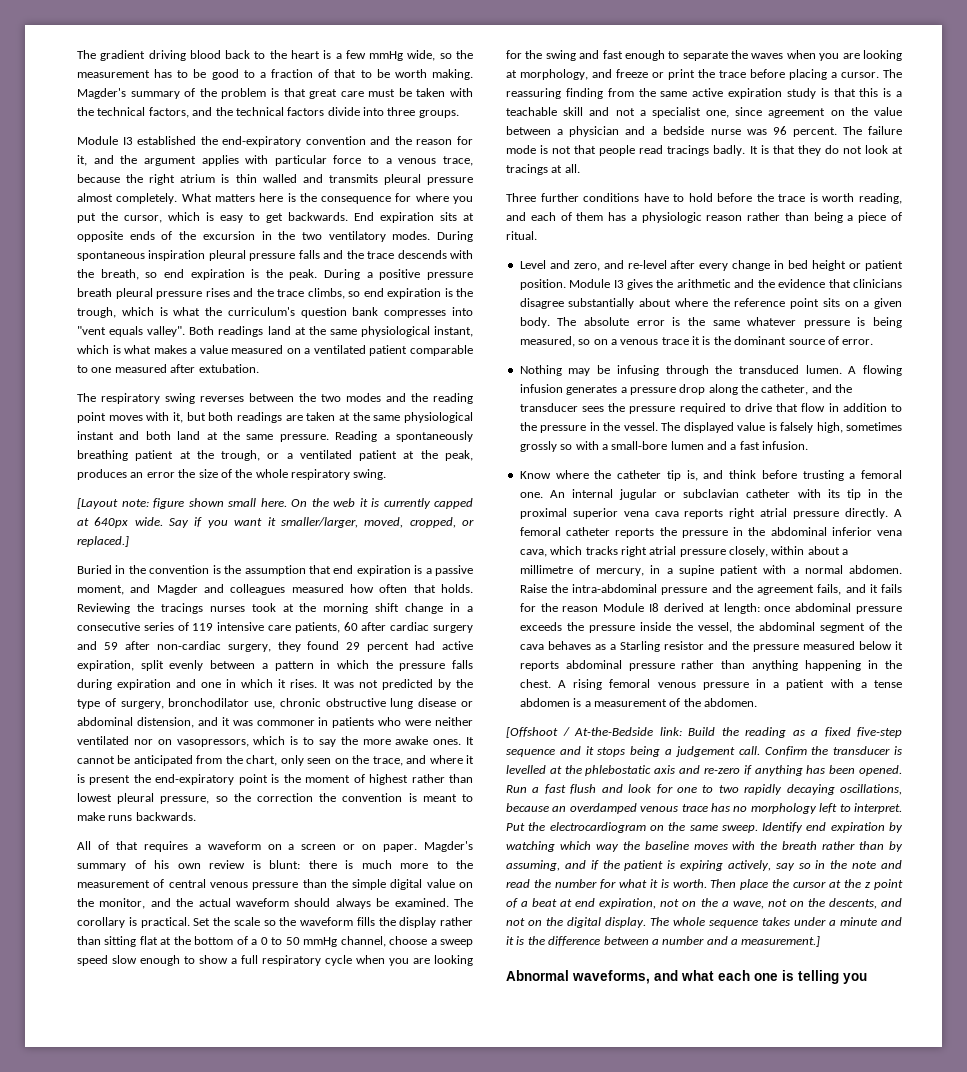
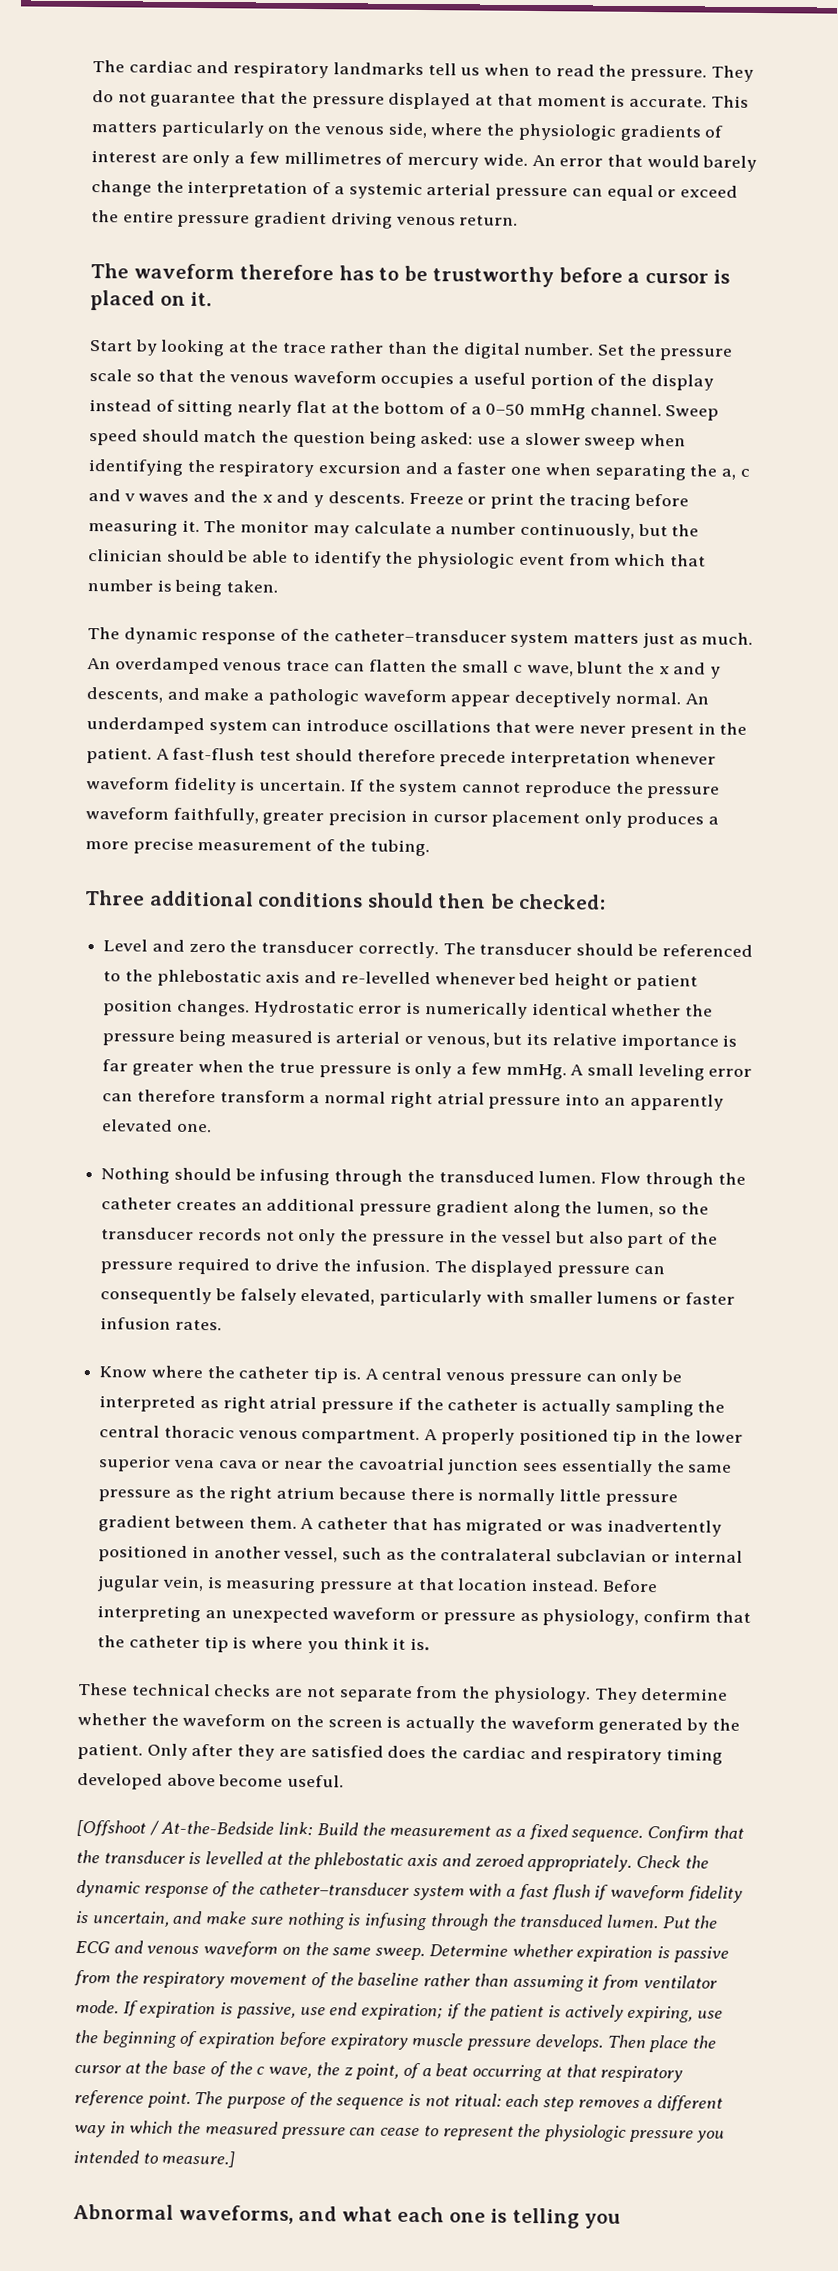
[77,50,473,61] [77,69,473,80] [77,88,473,99] [77,107,459,118] [77,136,473,147] [77,155,473,166] [77,174,473,185] [77,193,474,204] [77,212,474,223] [77,231,473,242] [77,250,474,261] [77,269,473,280] [77,288,473,299] [77,307,473,318] [77,326,473,337] [77,345,473,356] [77,364,259,373] [77,393,473,404] [77,412,474,423] [77,431,473,442] [77,450,473,461] [77,469,387,480] [77,498,473,509] [77,517,475,528] [77,536,129,547] [77,565,474,576] [77,584,473,595] [77,603,474,614] [77,622,474,633] [77,641,473,652] [77,660,473,671] [77,679,473,690] [77,698,473,709] [77,717,473,728] [77,736,474,747] [77,755,474,766] [77,774,473,785] [77,793,473,804] [77,812,196,821] [77,841,474,852] [77,860,473,871] [77,879,474,890] [77,898,473,909] [77,917,473,928] [77,936,137,947] The gradient driving blood back to the heart is a few mmHg wide, so the measurement has to be good to a fraction of that to be worth making. Magder's summary of the problem is that great care must be taken with the technical factors, and the technical factors divide into three groups. // Module I3 established the end-expiratory convention and the reason for it, and the argument applies with particular force to a venous trace, because the right atrium is thin walled and transmits pleural pressure almost completely. What matters here is the consequence for where you put the cursor, which is easy to get backwards. End expiration sits at opposite ends of the excursion in the two ventilatory modes. During spontaneous inspiration pleural pressure falls and the trace descends with the breath, so end expiration is the peak. During a positive pressure breath pleural pressure rises and the trace climbs, so end expiration is the trough, which is what the curriculum's question bank compresses into "vent equals valley". Both readings land at the same physiological instant, which is what makes a value measured on a ventilated patient comparable to one measured after extubation. // The respiratory swing reverses between the two modes and the reading point moves with it, but both readings are taken at the same physiological instant and both land at the same pressure. Reading a spontaneously breathing patient at the trough, or a ventilated patient at the peak, produces an error the size of the whole respiratory swing. // [Layout note: figure shown small here. On the web it is currently capped at 640px wide. Say if you want it smaller/larger, moved, cropped, or replaced.] // Buried in the convention is the assumption that end expiration is a passive moment, and Magder and colleagues measured how often that holds. Reviewing the tracings nurses took at the morning shift change in a consecutive series of 119 intensive care patients, 60 after cardiac surgery and 59 after non-cardiac surgery, they found 29 percent had active expiration, split evenly between a pattern in which the pressure falls during expiration and one in which it rises. It was not predicted by the type of surgery, bronchodilator use, chronic obstructive lung disease or abdominal distension, and it was commoner in patients who were neither ventilated nor on vasopressors, which is to say the more awake ones. It cannot be anticipated from the chart, only seen on the trace, and where it is present the end-expiratory point is the moment of highest rather than lowest pleural pressure, so the correction the convention is meant to make runs backwards. // All of that requires a waveform on a screen or on paper. Magder's summary of his own review is blunt: there is much more to the measurement of central venous pressure than the simple digital value on the monitor, and the actual waveform should always be examined. The corollary is practical. Set the scale so the waveform fills the display rather than sitting -> [92,60,754,82] [92,90,749,110] [91,120,725,142] [91,150,758,172] [91,180,738,202] [91,210,519,229] [90,263,731,288] [90,290,213,311] [89,339,734,361] [89,369,714,391] [89,399,293,417] The cardiac and respiratory landmarks tell us when to read the pressure. They do not guarantee that the pressure displayed at that moment is accurate. This matters particularly on the venous side, where the physiologic gradients of interest are only a few millimetres of mercury wide. An error that would barely change the interpretation of a systemic arterial pressure can equal or exceed the entire pressure gradient driving venous return. // The waveform therefore has to be trustworthy before a cursor is placed on it. // Start by looking at the trace rather than the digital number. Set the pressure scale so that the venous waveform occupies a useful portion of the display instead of sitting nearly
[260,936,473,947] [77,955,473,966] [506,50,902,61] [506,69,902,80] [506,88,902,99] [506,107,902,118] [506,126,902,137] [506,145,903,156] [506,164,580,175] [506,193,902,204] [506,212,902,223] [506,231,537,240] [519,260,903,271] [519,279,902,290] [519,298,903,309] [519,317,902,328] [519,336,874,347] 0 to 50 mmHg channel, choose a sweep speed slow enough to show a full respiratory cycle when you are looking for the swing and fast enough to separate the waves when you are looking at morphology, and freeze or print the trace before placing a cursor. The reassuring finding from the same active expiration study is that this is a teachable skill and not a specialist one, since agreement on the value between a physician and a bedside nurse was 96 percent. The failure mode is not that people read tracings badly. It is that they do not look at tracings at all. // Three further conditions have to hold before the trace is worth reading, and each of them has a physiologic reason rather than being a piece of ritual. // Level and zero, and re-level after every change in bed height or patient position. Module I3 gives the arithmetic and the evidence that clinicians disagree substantially about where the reference point sits on a given body. The absolute error is the same whatever pressure is being measured, so on a venous trace it is the dominant source of error. -> [485,403,720,421] [89,429,686,450] [88,459,750,481] [88,489,690,510] [88,519,700,540] [88,549,706,569] [87,579,279,597] [87,627,754,649] [87,657,722,679] [86,687,709,708] [86,717,748,739] [86,747,716,768] [86,777,721,799] [85,807,719,829] [85,837,430,857] [85,890,607,910] [103,939,753,959] [103,969,698,991] [103,999,714,1019] [102,1029,738,1051] [102,1059,753,1081] [102,1089,724,1111] [102,1119,212,1133] 0–50 mmHg channel. Sweep speed should match the question being asked: use a slower sweep when identifying the respiratory excursion and a faster one when separating the a, c and v waves and the x and y descents. Freeze or print the tracing before measuring it. The monitor may calculate a number continuously, but the clinician should be able to identify the physiologic event from which that number is being taken. // The dynamic response of the catheter–transducer system matters just as much. An overdamped venous trace can flatten the small c wave, blunt the x and y descents, and make a pathologic waveform appear deceptively normal. An underdamped system can introduce oscillations that were never present in the patient. A fast-flush test should therefore precede interpretation whenever waveform fidelity is uncertain. If the system cannot reproduce the pressure waveform faithfully, greater precision in cursor placement only produces a more precise measurement of the tubing. // Three additional conditions should then be checked: // Level and zero the transducer correctly. The transducer should be referenced to the phlebostatic axis and re-levelled whenever bed height or patient position changes. Hydrostatic error is numerically identical whether the pressure being measured is arterial or venous, but its relative importance is far greater when the true pressure is only a few mmHg. A small leveling error can therefore transform a normal right atrial pressure into an apparently elevated one.
[568,368,591,376] may -> [173,1167,232,1181] should
[848,365,902,376] [519,384,853,395] [519,403,604,412] A flowing infusion generates a pressure drop along the catheter, and the transducer sees -> [600,1171,746,1189] [101,1197,709,1218] [101,1227,687,1249] Flow through the catheter creates an additional pressure gradient along the lumen, so the transducer records not only the pressure in the vessel but also part of
[776,403,902,412] [519,422,903,433] [519,441,809,452] that flow in addition to the pressure in the vessel. The displayed value is falsely high, sometimes grossly so with a small-bore lumen and a fast infusion. -> [323,1259,665,1278] [100,1287,735,1307] [100,1317,222,1331] the infusion. The displayed pressure can consequently be falsely elevated, particularly with smaller lumens or faster infusion rates.
[686,470,902,481] [519,489,840,500] is, and think before trusting a femoral one. An internal jugular or subclavian catheter with its -> [341,1367,682,1387] [99,1395,726,1417] [99,1425,609,1446] is. A central venous pressure can only be interpreted as right atrial pressure if the catheter is actually sampling the central thoracic venous compartment. A properly positioned
[519,508,567,519] proximal -> [694,1430,743,1443] lower
[684,508,902,519] [519,527,902,538] [519,546,849,557] [519,565,902,576] [519,584,902,595] [519,603,902,614] [519,622,902,633] [519,641,903,652] [519,660,902,671] [519,679,902,690] [519,698,757,707] reports right atrial pressure directly. A femoral catheter reports the pressure in the abdominal inferior vena cava, which tracks right atrial pressure closely, within about a millimetre of mercury, in a supine patient with a normal abdomen. Raise the intra-abdominal pressure and the agreement fails, and it fails for the reason Module I8 derived at length: once abdominal pressure exceeds the pressure inside the vessel, the abdominal segment of the cava behaves as a Starling resistor and the pressure measured below it reports abdominal pressure rather than anything happening in the chest. A rising femoral venous pressure in a patient with a tense abdomen is a measurement of the abdomen. -> [261,1457,733,1477] [98,1486,678,1507] [98,1515,722,1537] [98,1545,743,1563] [97,1575,658,1594] [97,1605,751,1626] [97,1635,431,1654] [78,1682,729,1704] [77,1712,740,1735] [77,1742,723,1765] [77,1772,345,1790] or near the cavoatrial junction sees essentially the same pressure as the right atrium because there is normally little pressure gradient between them. A catheter that has migrated or was inadvertently positioned in another vessel, such as the contralateral subclavian or internal jugular vein, is measuring pressure at that location instead. Before interpreting an unexpected waveform or pressure as physiology, confirm that the catheter tip is where you think it is. // These technical checks are not separate from the physiology. They determine whether the waveform on the screen is actually the waveform generated by the patient. Only after they are satisfied does the cardiac and respiratory timing developed above become useful.
[745,727,786,738] reading -> [389,1824,492,1837] measurement
[857,727,902,738] [506,746,807,757] five-step sequence and it stops being a judgement call. Confirm -> [571,1825,744,1843] sequence. Confirm that
[703,765,902,776] [506,784,902,795] [506,803,902,814] [506,822,903,833] [506,841,904,852] [506,860,903,871] [506,879,707,889] re-zero if anything has been opened. Run a fast flush and look for one to two rapidly decaying oscillations, because an overdamped venous trace has no morphology left to interpret. Put the electrocardiogram on the same sweep. Identify end expiration by watching which way the baseline moves with the breath rather than by assuming, and if the patient is expiring actively, say so in the note and read the number for what it is worth. -> [474,1853,709,1872] [76,1879,743,1903] [75,1910,719,1931] [75,1940,729,1963] [74,1969,718,1992] [75,1999,724,2023] [74,2029,604,2052] zeroed appropriately. Check the dynamic response of the catheter–transducer system with a fast flush if waveform fidelity is uncertain, and make sure nothing is infusing through the transduced lumen. Put the ECG and venous waveform on the same sweep. Determine whether expiration is passive from the respiratory movement of the baseline rather than assuming it from ventilator mode. If expiration is passive, use end expiration; if the patient is actively expiring, use the beginning of expiration before expiratory muscle pressure develops.
[865,879,903,890] [506,898,902,909] [506,917,902,928] [506,936,821,947] z point of a beat at end expiration, not on the a wave, not on the descents, and not on the digital display. The whole sequence takes under a minute and it is the difference between a number and a measurement.] -> [172,2060,684,2083] [74,2089,724,2112] [74,2120,726,2143] [73,2149,236,2168] base of the c wave, the z point, of a beat occurring at that respiratory reference point. The purpose of the sequence is not ritual: each step removes a different way in which the measured pressure can cease to represent the physiologic pressure you intended to measure.]

